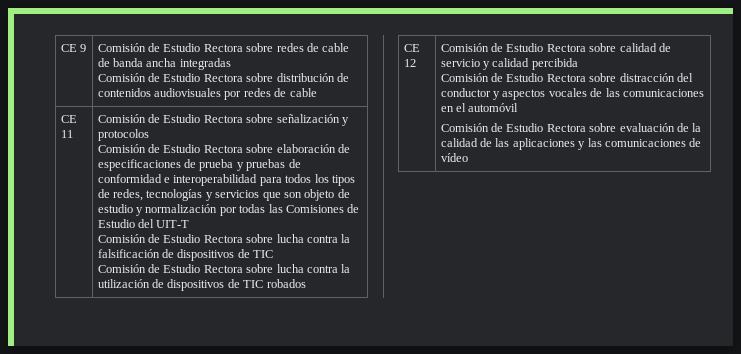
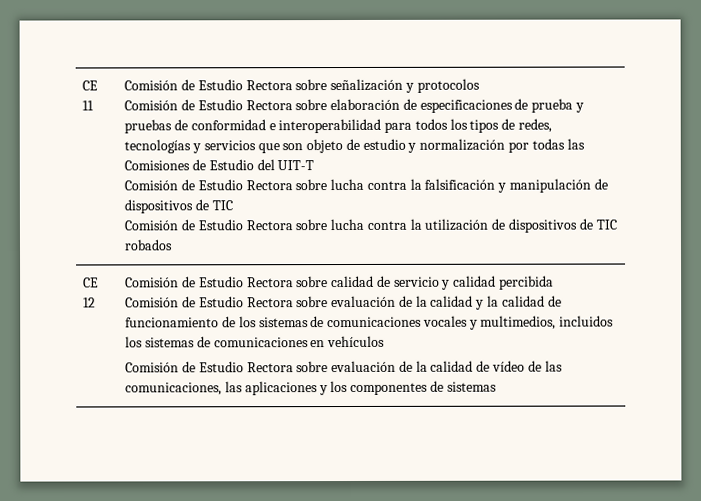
[60,44,87,52] [97,43,350,52] [97,58,231,70] [97,73,349,82] [97,88,317,100] [60,115,77,123] CE 9 | Comisión de Estudio Rectora sobre redes de cable de banda ancha integradas // Comisión de Estudio Rectora sobre distribución de contenidos audiovisuales por redes de cable // CE -> [82,80,99,91] CE
(160, 253) none -> [497,178,591,193] y manipulación
[619,73,693,82] [440,88,704,100] [440,103,519,112] distracción del conductor y aspectos vocales de las comunicaciones en el automóvil -> [331,295,562,310] [125,315,615,330] [125,335,386,348] evaluación de la calidad y la calidad de funcionamiento de los sistemas de comunicaciones vocales y multimedios, incluidos los sistemas de comunicaciones en vehículos
[495,138,702,150] [440,153,468,162] las aplicaciones y las comunicaciones de vídeo -> [491,360,563,372] [125,380,497,396] vídeo de las comunicaciones, las aplicaciones y los componentes de sistemas

